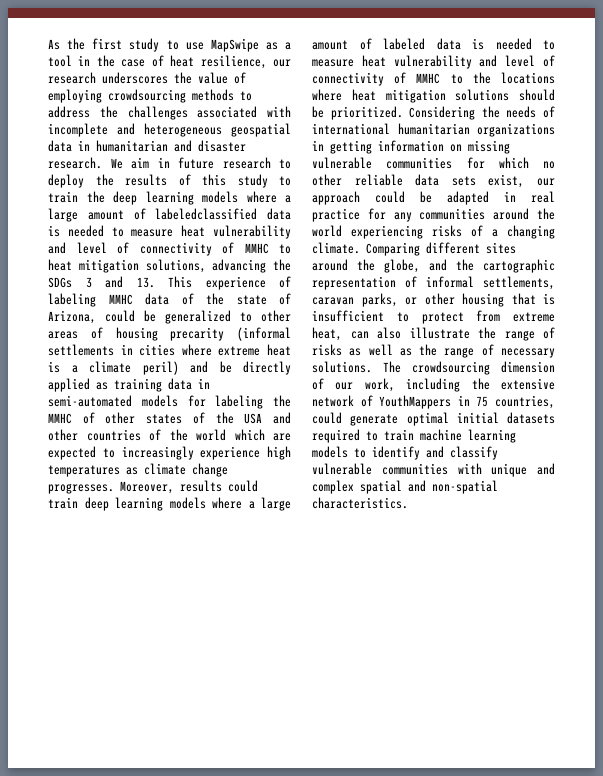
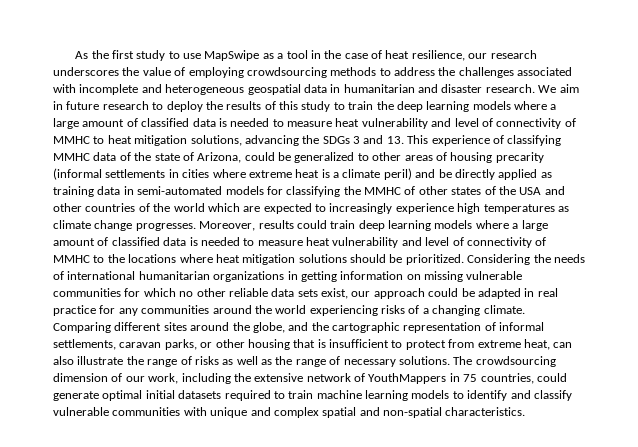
[155,208,258,220] labeledclassified -> [141,118,190,127] classified
[48,293,96,307] labeling -> [507,135,562,146] classifying
[215,395,264,409] labeling -> [286,186,341,197] classifying
[383,38,425,50] labeled -> [111,237,160,246] classified

